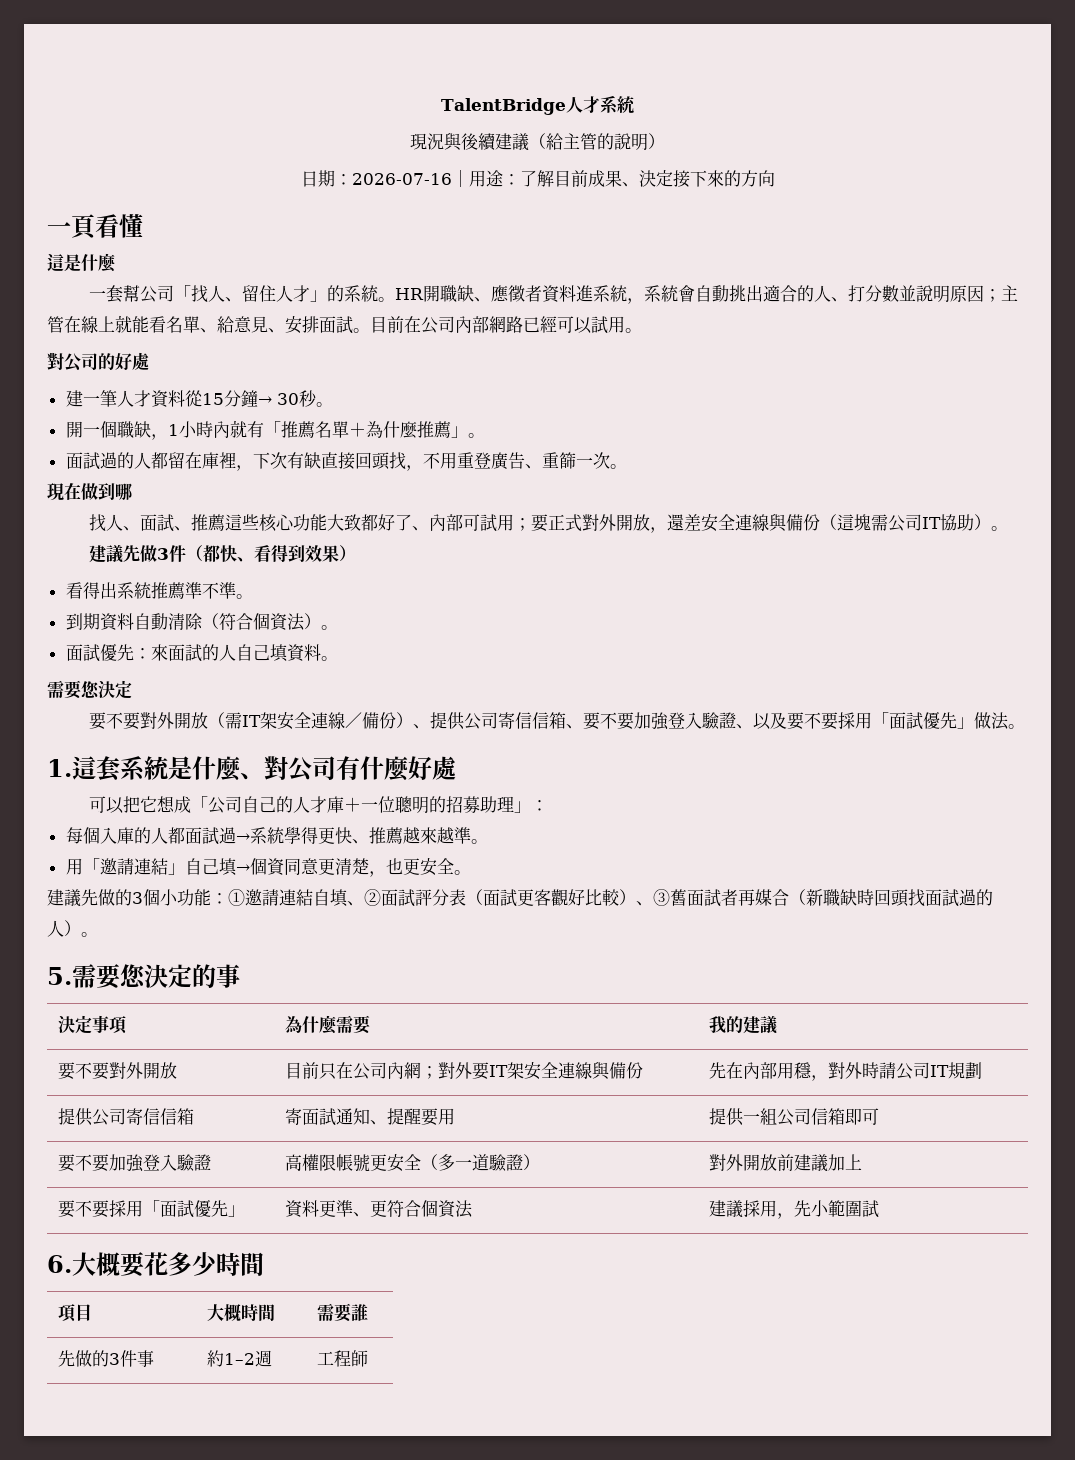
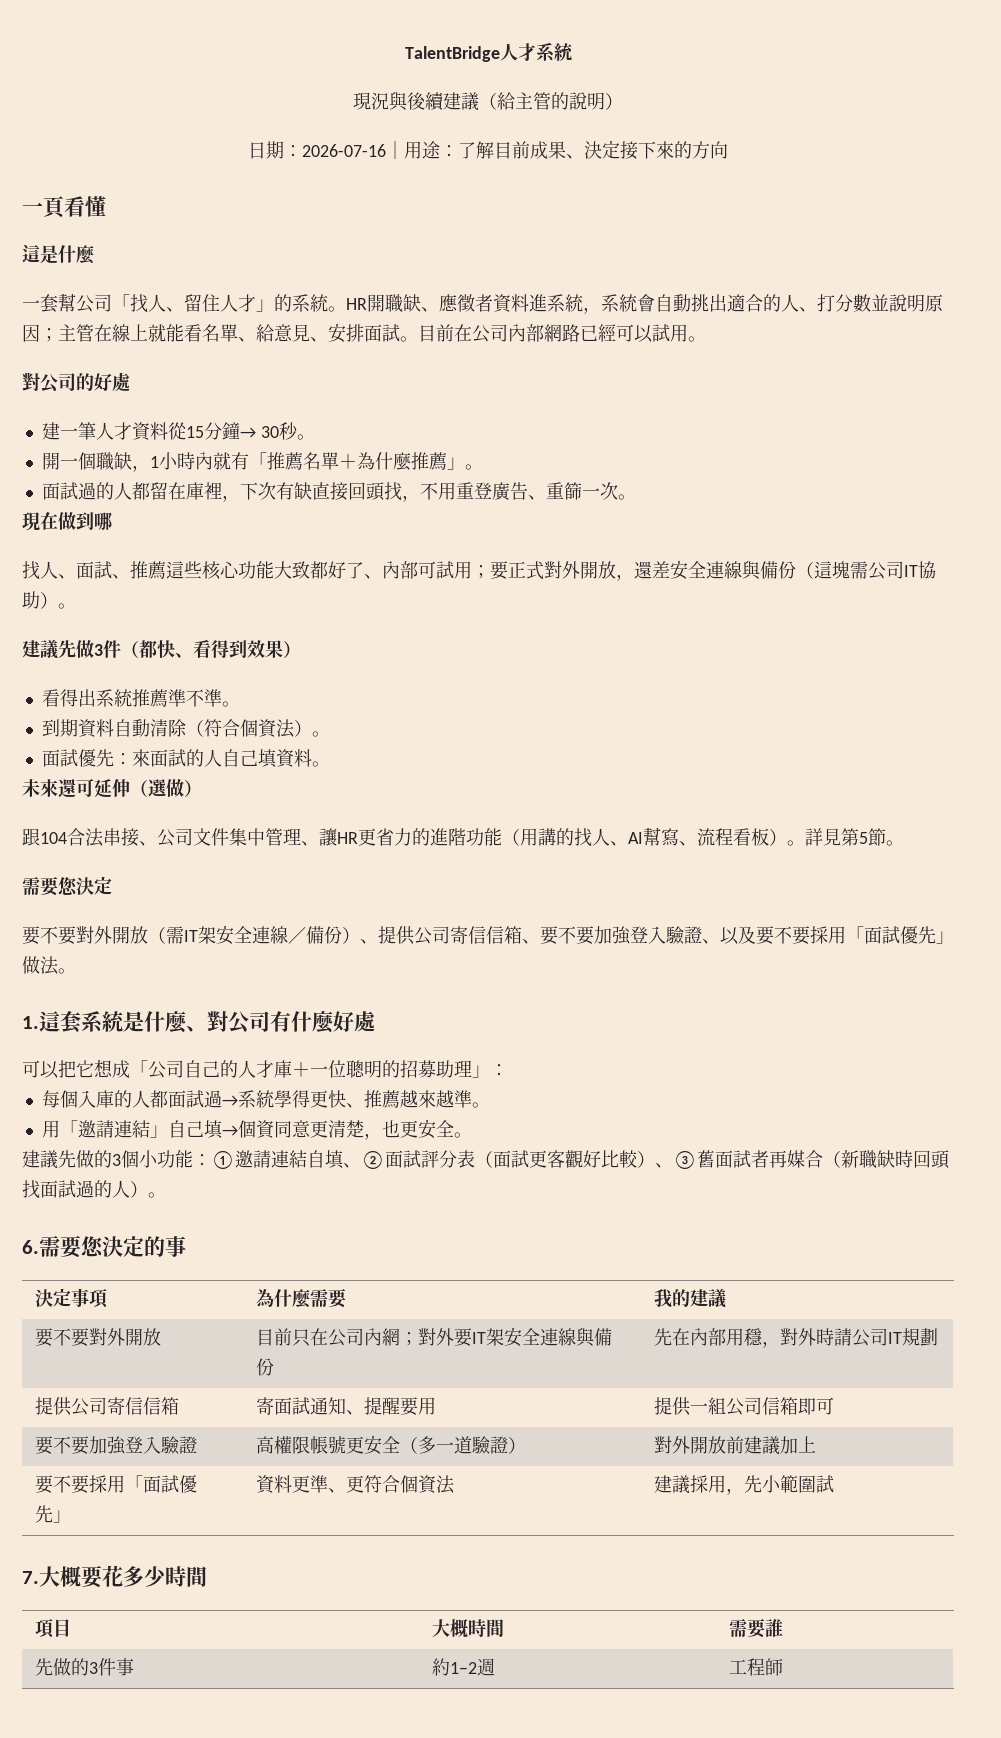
(338, 658) none -> [22,778,202,798] [22,827,904,847] // 未來還可延伸（選做） // 跟104合法串接、公司文件集中管理、讓HR更省力的進階功能（用講的找人、AI幫寫、流程看板）。詳見第5節。
[47,967,72,985] 5. -> [22,1240,39,1254] 6.
[47,1255,72,1273] 6. -> [22,1571,39,1584] 7.

